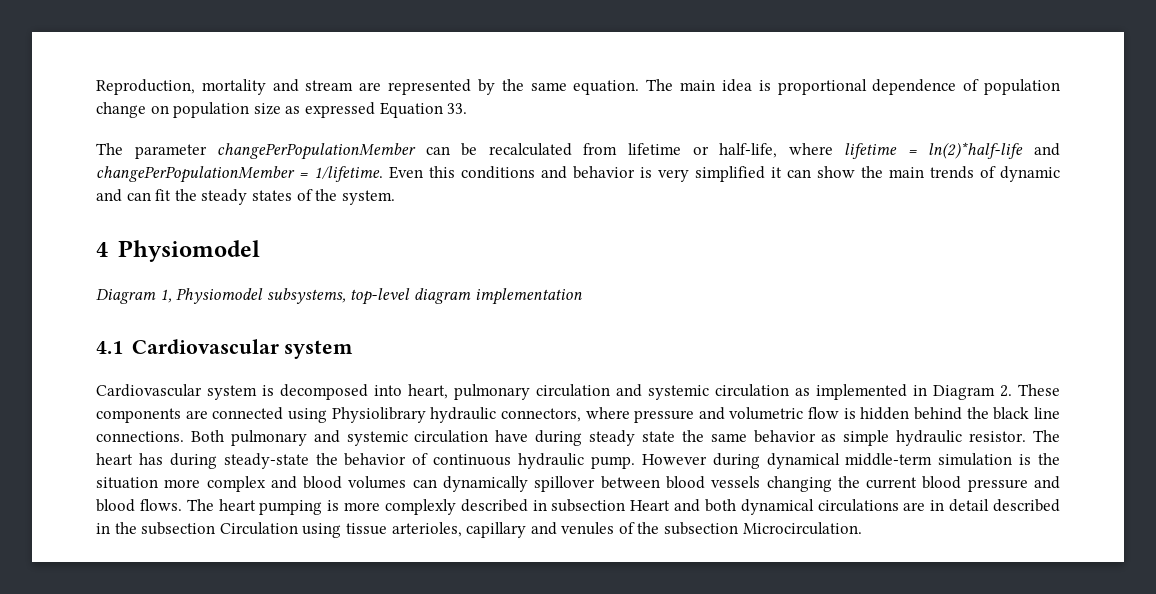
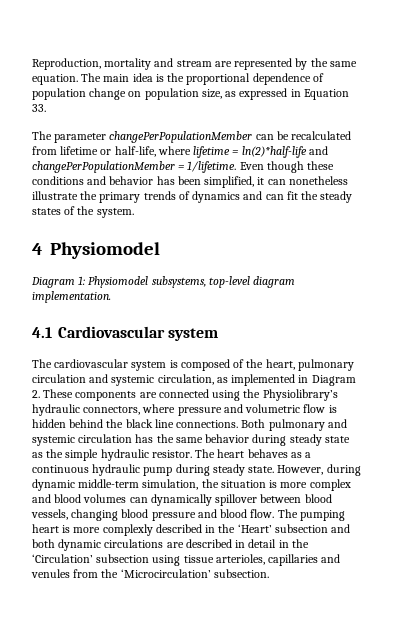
(771, 85) none -> [167,73,185,82] the
[253,103,281,115] size -> [201,89,222,99] size,
(375, 110) none -> [290,89,301,97] in
[429,166,455,178] this -> [266,161,335,173] though these
[640,166,924,182] is very simplified it can show the main -> [156,176,348,188] [32,191,141,203] has been simplified, it can nonetheless illustrate the primary
[1000,166,1060,182] dynamic -> [192,191,241,203] dynamics
[159,289,172,303] 1, -> [78,276,86,285] 1:
[474,288,582,305] implementation -> [32,291,111,303] implementation.
[96,384,402,400] Cardiovascular system is decomposed into -> [32,359,264,371] The cardiovascular system is composed of the
[715,384,789,397] circulation -> [157,374,214,385] circulation,
[331,407,426,423] Physiolibrary -> [243,389,338,401] the Physiolibrary’s
[495,430,837,446] have during steady state the same behavior as -> [135,434,350,446] [32,449,64,458] has the same behavior during steady state as the
[138,453,1032,469] has during steady-state the behavior of continuous hydraulic pump. However during dynamical middle-term simulation is -> [247,449,312,458] [32,464,361,476] [32,479,199,491] behaves as a continuous hydraulic pump during steady state. However, during dynamic middle-term simulation,
(158, 483) none -> [269,480,278,488] is
[711,476,1060,492] [96,499,323,515] vessels changing the current blood pressure and blood flows. The heart pumping -> [31,509,345,521] [32,524,59,533] vessels, changing blood pressure and blood flow. The pumping heart
[551,499,671,512] subsection Heart -> [218,524,328,533] the ‘Heart’ subsection
[740,499,814,515] dynamical -> [58,539,102,551] dynamic
(926, 506) none -> [185,539,232,548] described
[993,499,1061,512] [96,522,298,535] described in the subsection Circulation -> [278,539,309,548] [32,554,150,563] in the ‘Circulation’ subsection
[466,522,527,538] capillary -> [268,554,319,566] capillaries
[618,522,862,535] of the subsection Microcirculation. -> [73,569,269,578] from the ‘Microcirculation’ subsection.

